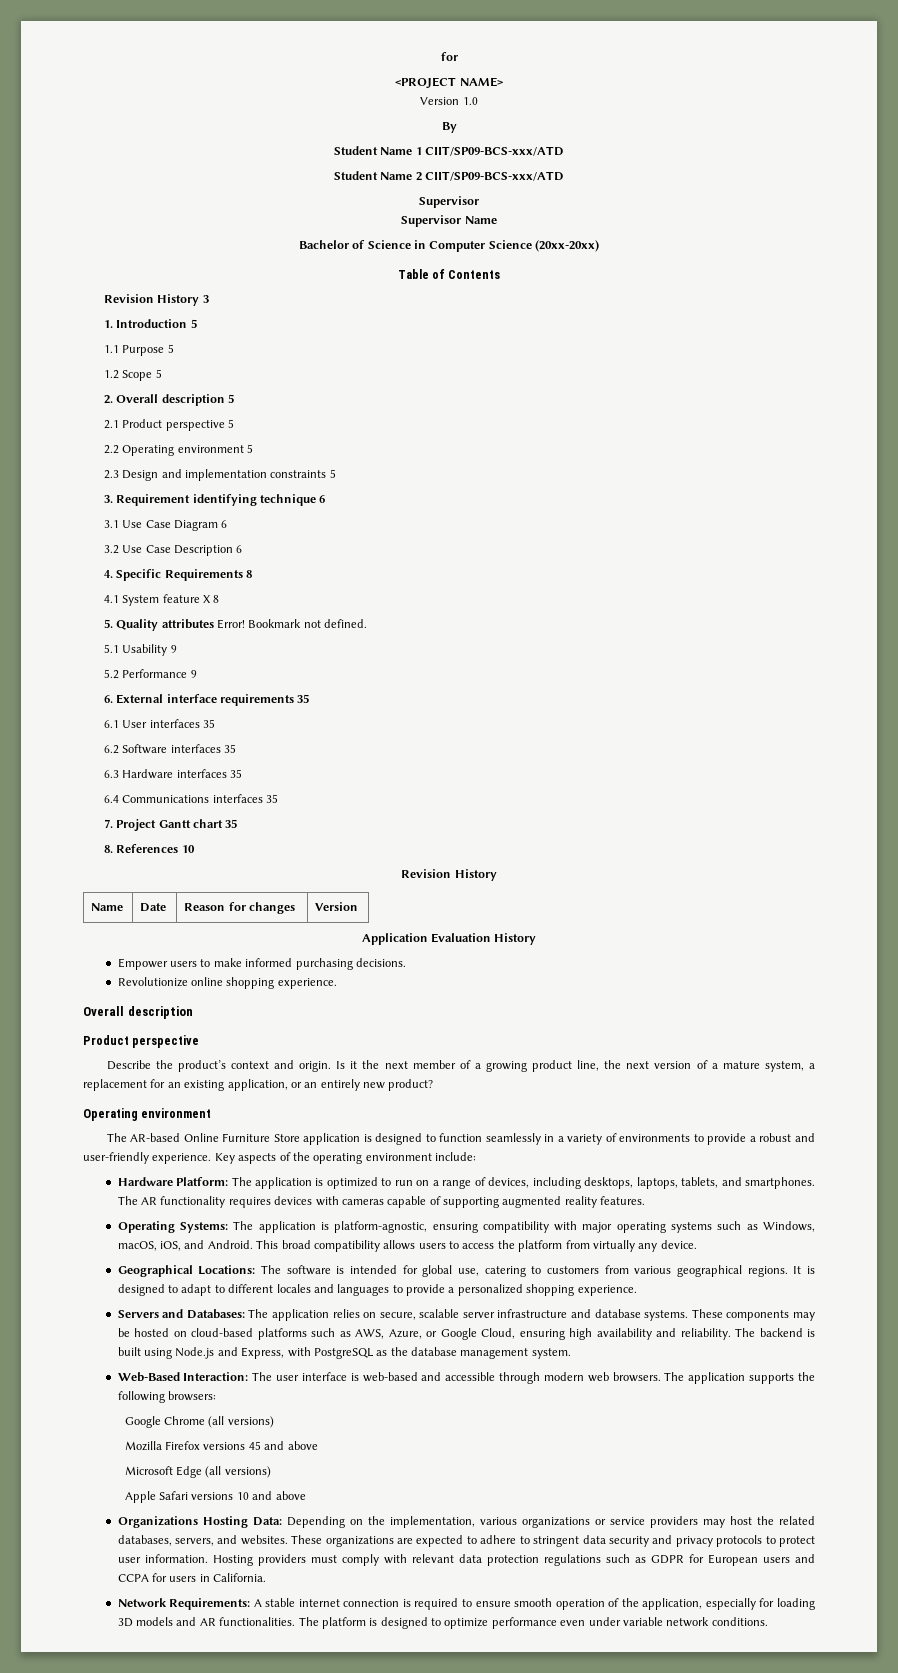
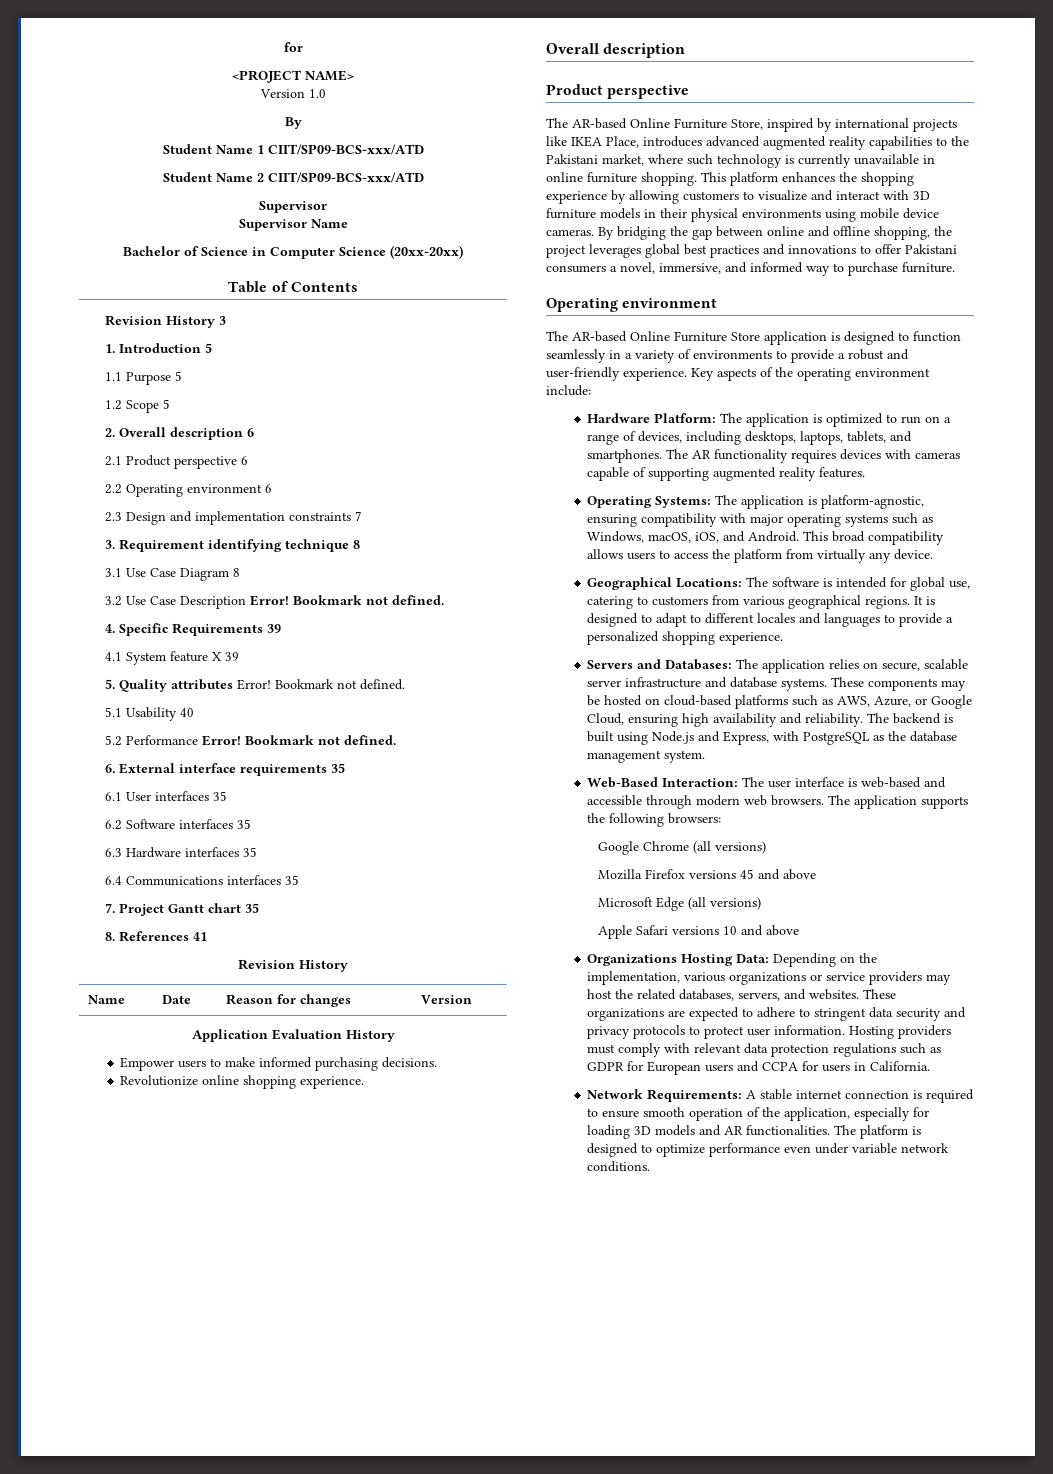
[227,394,234,403] 5 -> [246,428,254,437] 6
[227,419,234,428] 5 -> [240,456,248,465] 6
[246,444,253,453] 5 -> [264,484,272,493] 6
[329,469,336,478] 5 -> [354,511,362,521] 7
[319,495,326,503] 6 -> [352,540,360,549] 8
[221,520,228,528] 6 -> [232,568,240,577] 8
[236,545,243,553] 6 -> [249,595,444,606] Error! Bookmark not defined.
[245,570,252,578] 8 -> [266,624,281,633] 39
[213,595,220,603] 8 -> [224,652,239,661] 39
[170,645,177,653] 9 -> [179,708,194,717] 40
[190,670,197,678] 9 -> [201,735,396,746] Error! Bookmark not defined.
[181,845,195,853] 10 -> [192,932,207,941] 41
[106,1060,816,1072] [83,1079,434,1091] Describe the product’s context and origin. Is it the next member of a growing product line, the next version of a mature system, a replacement for an existing application, or an entirely new product? -> [546,118,957,132] [546,136,969,150] [546,154,935,168] [546,172,914,186] [546,190,930,204] [546,208,939,222] [546,226,952,240] [546,244,957,258] [546,262,955,276] The AR-based Online Furniture Store, inspired by international projects like IKEA Place, introduces advanced augmented reality capabilities to the Pakistani market, where such technology is currently unavailable in online furniture shopping. This platform enhances the shopping experience by allowing customers to visualize and interact with 3D furniture models in their physical environments using mobile device cameras. By bridging the gap between online and offline shopping, the project leverages global best practices and innovations to offer Pakistani consumers a novel, immersive, and informed way to purchase furniture.

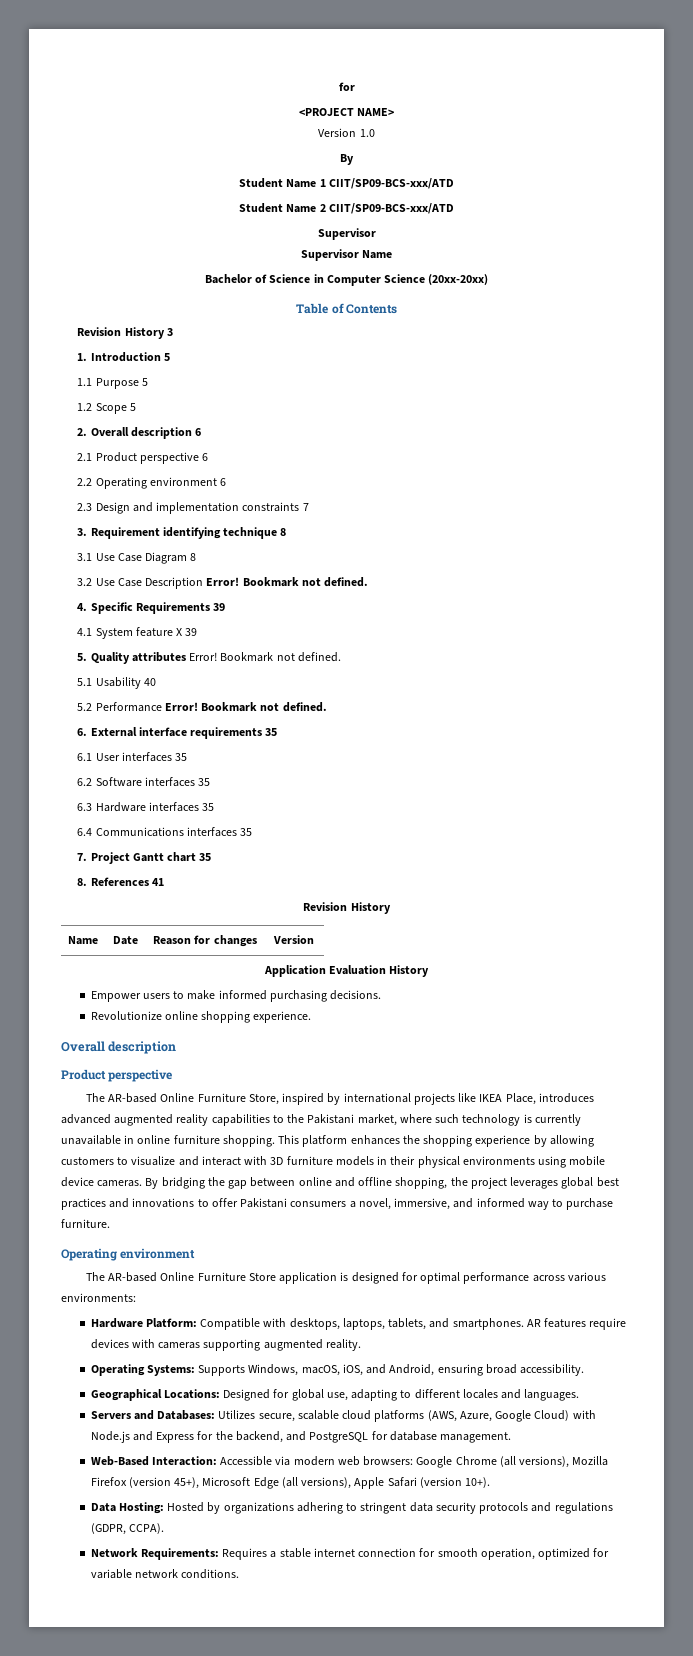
[898,331,961,342] [546,349,909,363] [546,367,930,381] [546,385,591,396] [587,413,952,427] [587,431,742,445] to function seamlessly in a variety of environments to provide a robust and user-friendly experience. Key aspects of the operating environment include: // Hardware Platform: The application is optimized to run on a range of devices, including -> [401,1272,606,1284] [61,1293,136,1302] [90,1318,287,1330] for optimal performance across various environments: // Hardware Platform: Compatible with
[666,449,961,463] [587,467,866,481] [587,495,925,509] [587,513,934,527] [587,531,945,545] [587,549,934,563] [587,577,971,591] [587,595,936,609] [587,613,954,627] [587,631,784,645] [587,659,969,673] [587,677,967,691] [587,695,973,709] [587,713,954,727] [587,731,958,745] [587,750,706,763] [587,777,947,788] [587,795,969,809] [587,813,665,827] The AR functionality requires devices with cameras capable of supporting augmented reality features. // Operating Systems: The application is platform-agnostic, ensuring compatibility with major operating systems such as Windows, macOS, iOS, and Android. This broad compatibility allows users to access the platform from virtually any device. // Geographical Locations: The software is intended for global use, catering to customers from various geographical regions. It is designed to adapt to different locales and languages to provide a personalized shopping experience. // Servers and Databases: The application relies on secure, scalable server infrastructure and database systems. These components may be hosted on cloud-based platforms such as AWS, Azure, or Google Cloud, ensuring high availability and reliability. The backend is built using Node.js and Express, with PostgreSQL as the database management system. // Web-Based Interaction: The user interface is web-based and accessible through modern web browsers. The application supports the following -> [526,1318,627,1330] [90,1339,361,1351] [90,1364,585,1376] [90,1389,580,1401] [90,1410,596,1422] [90,1431,512,1443] [90,1456,360,1466] AR features require devices with cameras supporting augmented reality. // Operating Systems: Supports Windows, macOS, iOS, and Android, ensuring broad accessibility. // Geographical Locations: Designed for global use, adapting to different locales and languages. // Servers and Databases: Utilizes secure, scalable cloud platforms (AWS, Azure, Google Cloud) with Node.js and Express for the backend, and PostgreSQL for database management. // Web-Based Interaction: Accessible via modern web
(722, 818) // -> (414, 1461) none
[714,841,766,854] versions) // -> [519,1456,570,1468] versions),
[688,869,816,880] versions 45 and above // -> [128,1477,200,1489] (version 45+),
[709,897,761,910] versions) // -> [301,1477,352,1489] versions),
[671,925,799,936] [587,953,878,967] [587,971,952,985] [587,989,897,1001] [587,1007,967,1021] [587,1025,952,1039] [587,1043,942,1057] [587,1061,931,1075] versions 10 and above // Organizations Hosting Data: Depending on the implementation, various organizations or service providers may host the related databases, servers, and websites. These organizations are expected to adhere to stringent data security and privacy protocols to protect user information. Hosting providers must comply with relevant data protection regulations such as GDPR for European users and CCPA for users in California. -> [419,1477,491,1488] [90,1502,613,1514] [90,1523,164,1535] (version 10+). // Data Hosting: Hosted by organizations adhering to stringent data security protocols and regulations (GDPR, CCPA).
[746,1090,757,1099] A -> [222,1548,277,1560] Requires a
[913,1089,975,1103] [587,1107,930,1121] [587,1125,922,1139] [587,1143,849,1157] is required to ensure smooth operation of the application, especially for loading 3D models and AR functionalities. The platform is designed to optimize performance even under -> [419,1548,610,1560] for smooth operation, optimized for

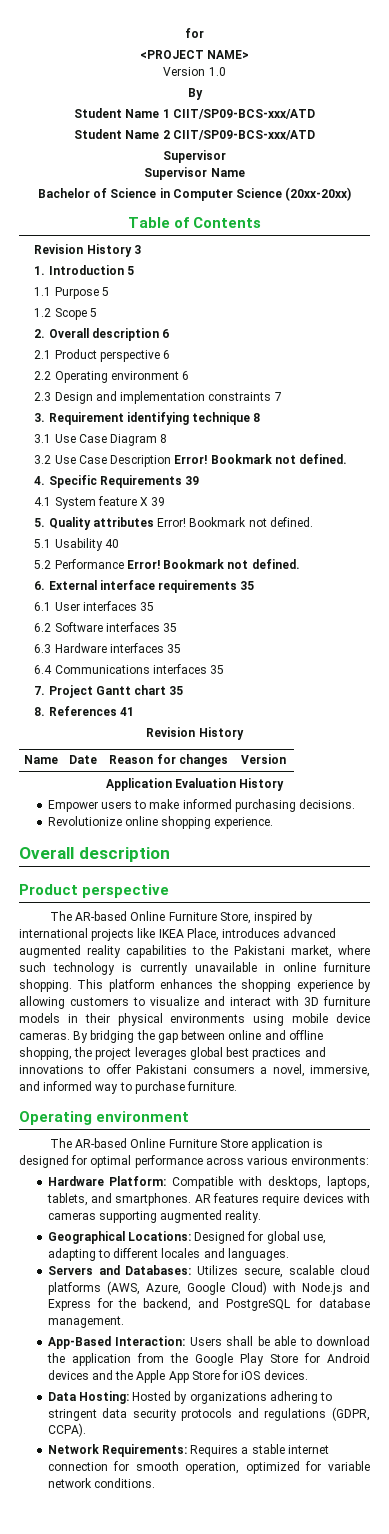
[90,1364,585,1376] // Operating Systems: Supports Windows, macOS, iOS, and Android, ensuring broad accessibility. -> (262, 1216) none
[90,1456,609,1468] [90,1477,491,1489] Web-Based Interaction: Accessible via modern web browsers: Google Chrome (all versions), Mozilla Firefox (version 45+), Microsoft Edge (all versions), Apple Safari (version 10+). -> [47,1336,370,1349] [46,1353,370,1366] [47,1370,308,1383] App-Based Interaction: Users shall be able to download the application from the Google Play Store for Android devices and the Apple App Store for iOS devices.

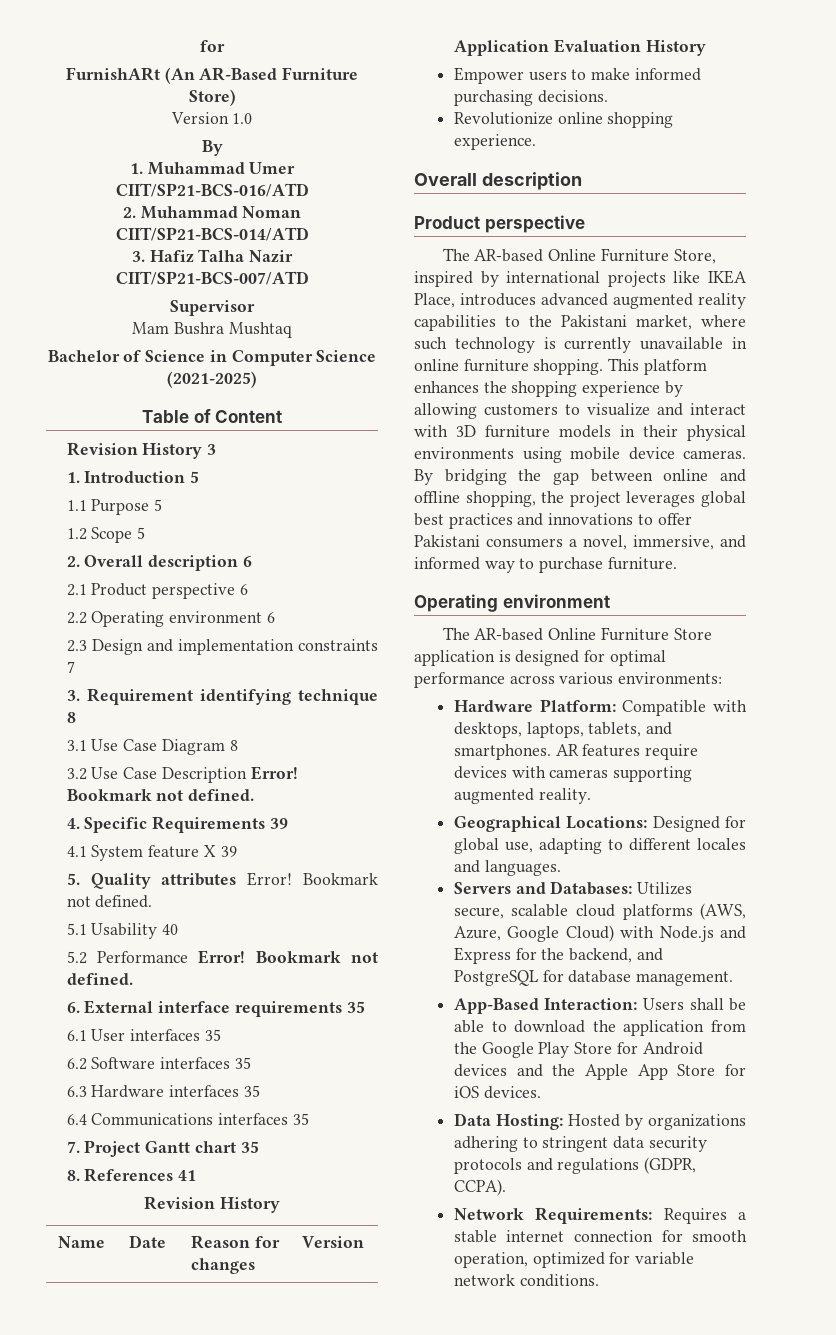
[139,50,250,59] [163,67,226,76] [187,88,203,100] [74,108,315,119] [74,129,315,140] [163,150,226,163] [144,167,245,180] <PROJECT NAME> // Version 1.0 // By // Student Name 1 CIIT/SP09-BCS-xxx/ATD // Student Name 2 CIIT/SP09-BCS-xxx/ATD // Supervisor // Supervisor Name -> [65,67,359,84] [188,89,236,106] [170,112,253,124] [201,140,223,156] [129,162,296,175] [115,183,309,197] [122,206,302,219] [115,227,309,241] [131,249,294,263] [115,271,309,285] [170,300,255,316] [132,322,292,338] FurnishARt (An AR-Based Furniture Store) // Version 1.0 // By // 1. Muhammad Umer CIIT/SP21-BCS-016/ATD // 2. Muhammad Noman CIIT/SP21-BCS-014/ATD // 3. Hafiz Talha Nazir CIIT/SP21-BCS-007/ATD // Supervisor // Mam Bushra Mushtaq
[285,187,352,201] (20xx-20xx) -> [167,371,257,388] (2021-2025)
[193,217,262,228] Contents -> [215,410,283,423] Content

